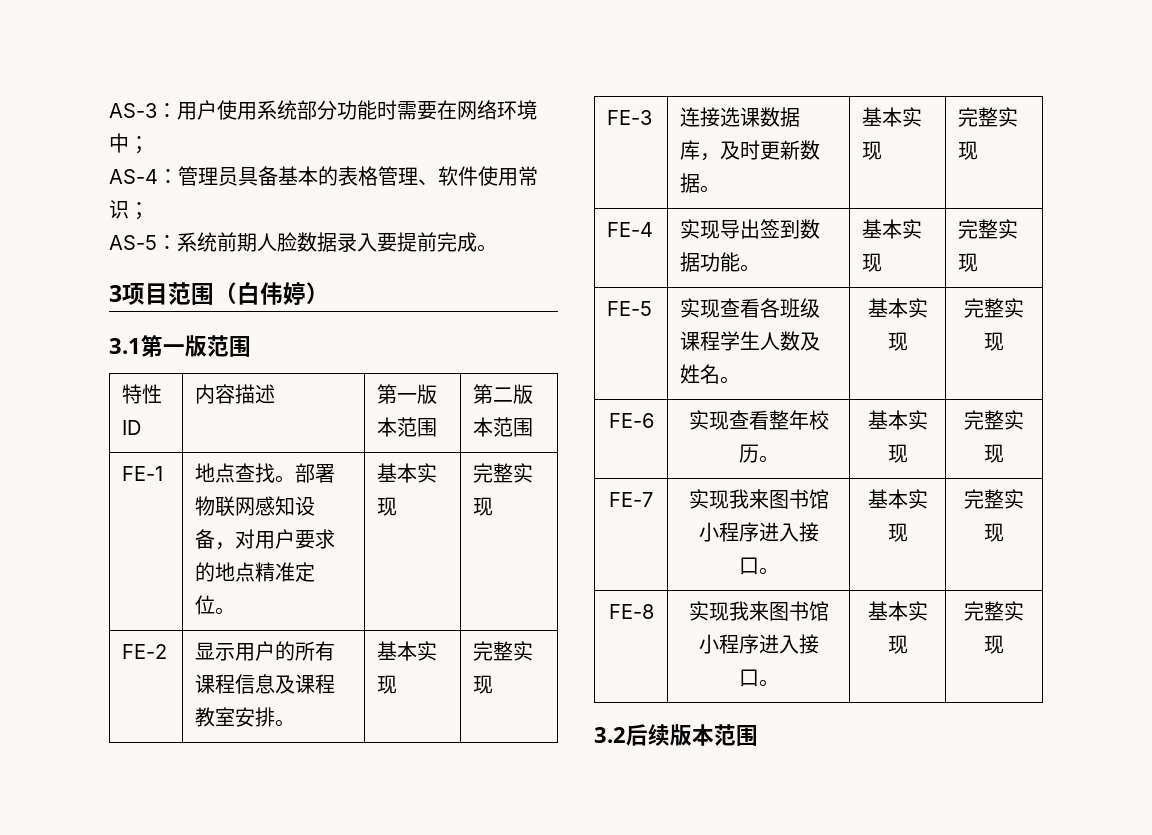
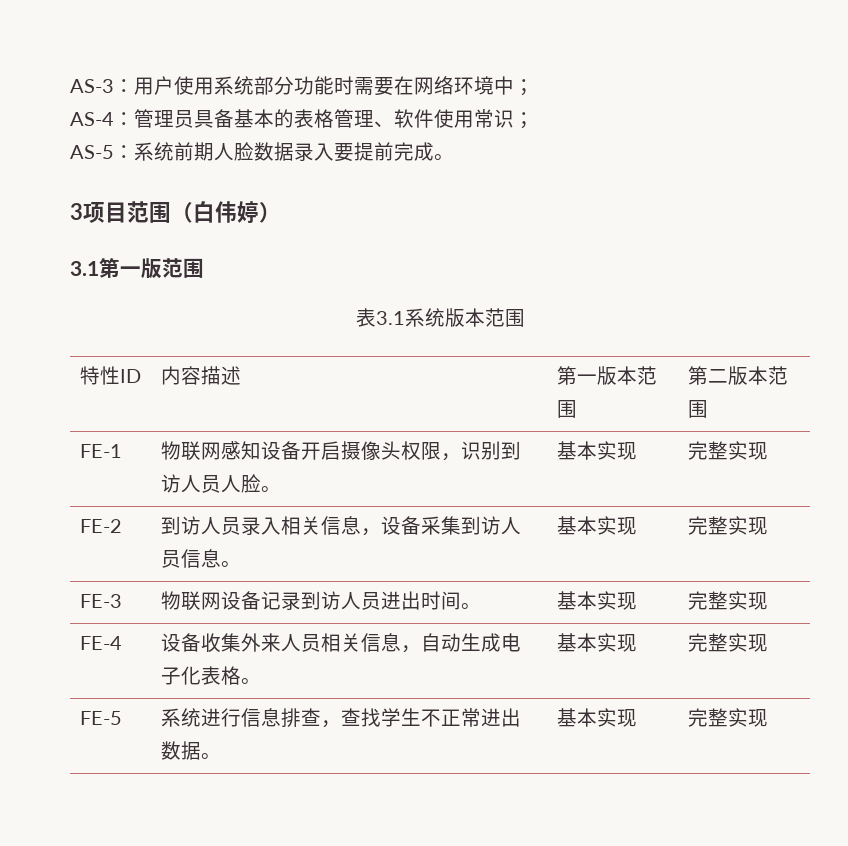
(251, 346) none -> [355,308,525,327] // 表3.1系统版本范围
[194,463,335,483] [194,496,315,517] [194,529,335,550] [194,562,315,582] [194,595,215,615] 地点查找。部署物联网感知设备，对用户要求的地点精准定位 -> [160,441,521,461] [160,474,261,493] 物联网感知设备开启摄像头权限，识别到访人员人脸
[194,641,335,661] [194,674,335,694] [194,707,275,727] 显示用户的所有课程信息及课程教室安排 -> [160,516,521,536] [160,549,221,568] 到访人员录入相关信息，设备采集到访人员信息
[679,107,800,127] [679,140,820,161] [679,173,700,193] 连接选课数据库，及时更新数据 -> [160,591,461,610] 物联网设备记录到访人员进出时间
[679,219,820,239] [679,252,740,272] 实现导出签到数据功能 -> [160,633,521,653] [160,666,241,685] 设备收集外来人员相关信息，自动生成电子化表格
[679,298,820,318] [679,331,820,351] [679,364,740,384] [867,298,928,318] [887,332,908,351] [964,298,1024,318] [984,332,1004,351] [608,413,654,428] [688,410,829,430] [738,444,779,463] [867,410,928,430] [887,444,908,463] [964,410,1024,430] [984,444,1004,463] [609,492,653,507] [688,489,829,509] [698,522,819,542] [738,557,779,575] [867,489,928,509] [887,523,908,542] [964,489,1024,509] [984,523,1004,542] [608,604,654,619] [688,601,829,621] [698,634,819,654] [738,669,779,687] [867,601,928,621] [887,635,908,654] [964,601,1024,621] [984,635,1004,654] [594,724,758,746] 实现查看各班级课程学生人数及姓名。 | 基本实现 | 完整实现 // FE-6 | 实现查看整年校历。 | 基本实现 | 完整实现 // FE-7 | 实现我来图书馆小程序进入接口。 | 基本实现 | 完整实现 // FE-8 | 实现我来图书馆小程序进入接口。 | 基本实现 | 完整实现 // 3.2后续版本范围 -> [160,708,521,728] [160,741,221,760] [556,708,637,727] [687,708,768,727] 系统进行信息排查，查找学生不正常进出数据。 | 基本实现 | 完整实现

